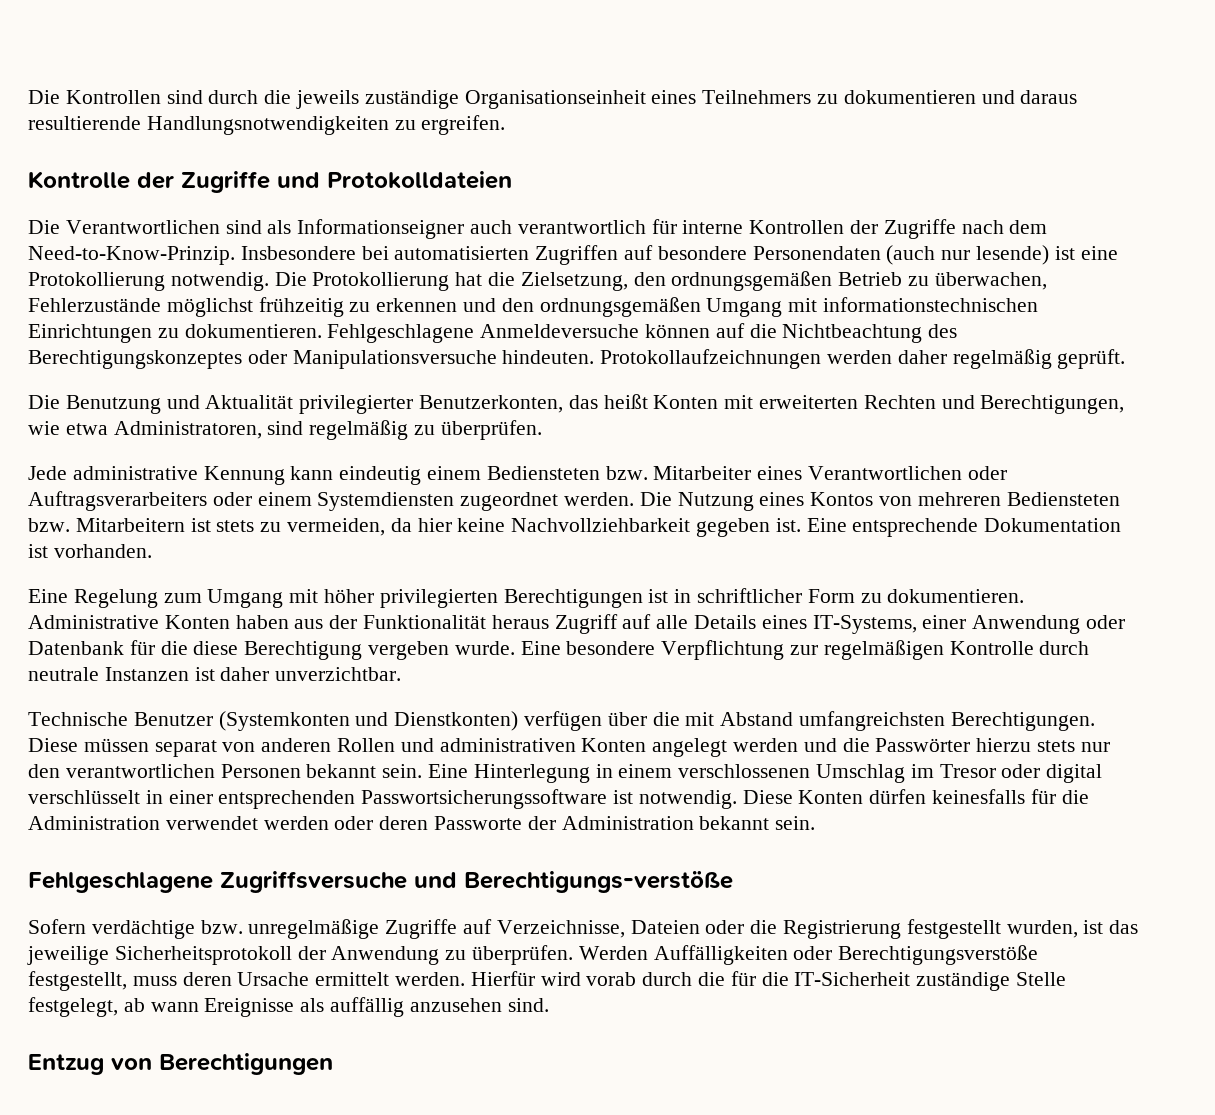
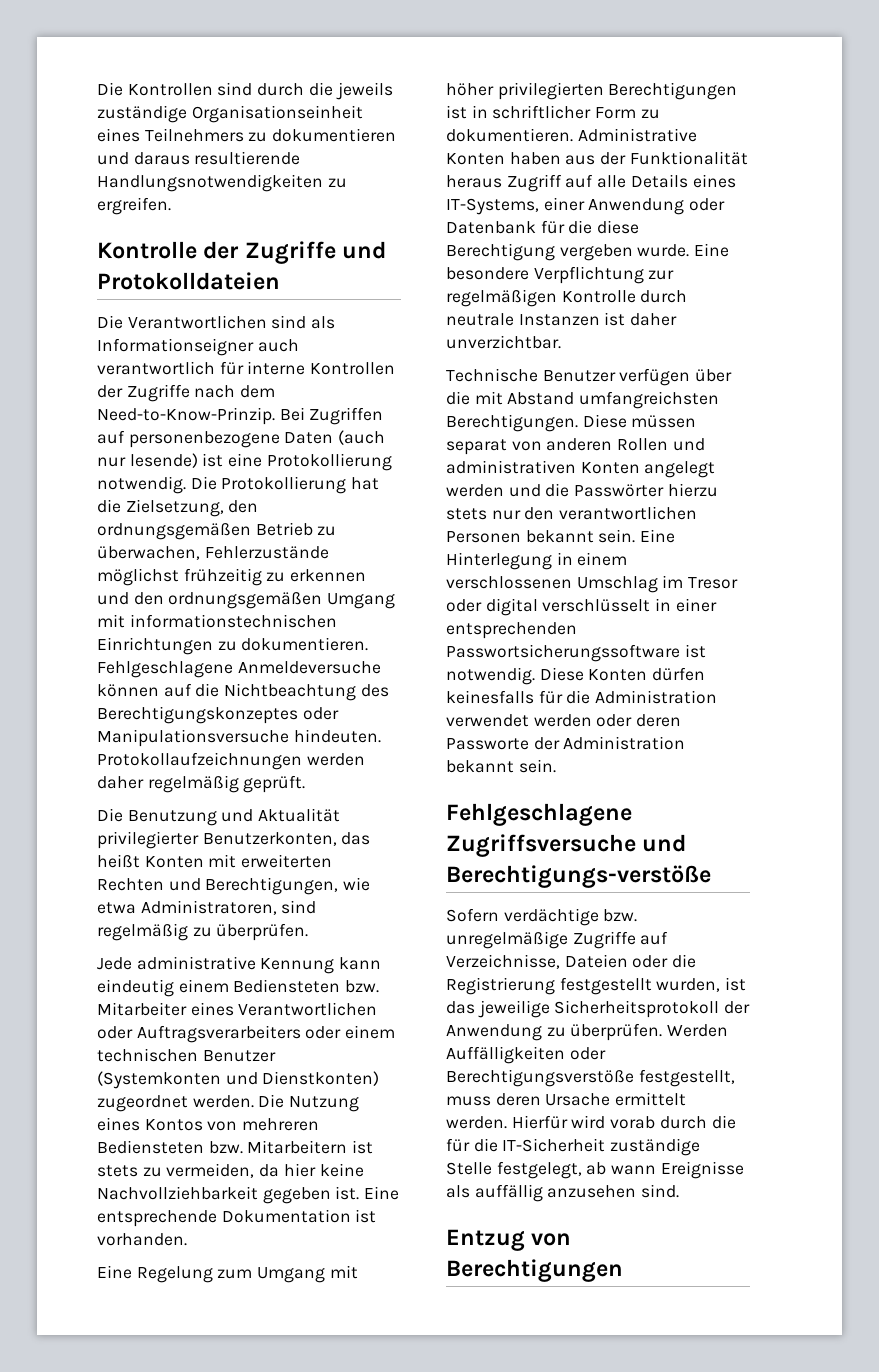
[240,245,881,265] Insbesondere bei automatisierten Zugriffen auf besondere Personendaten -> [279,407,384,425] [97,430,334,448] Bei Zugriffen auf personenbezogene Daten
[317,492,455,511] Systemdiensten -> [97,1048,276,1062] [97,1071,380,1089] technischen Benutzer (Systemkonten und Dienstkonten)
[218,711,519,731] (Systemkonten und Dienstkonten) -> (616, 376) none

